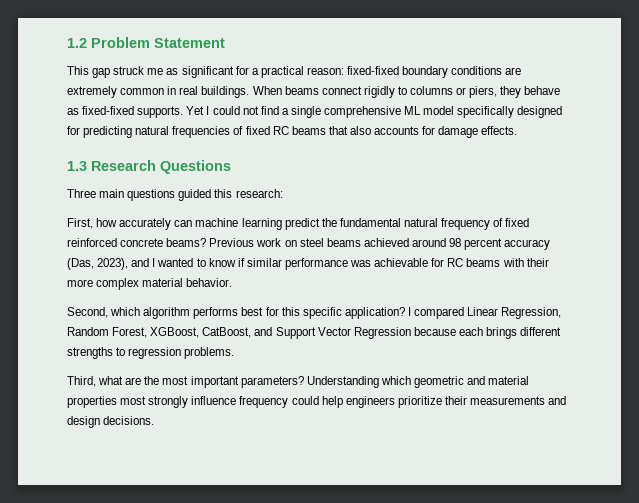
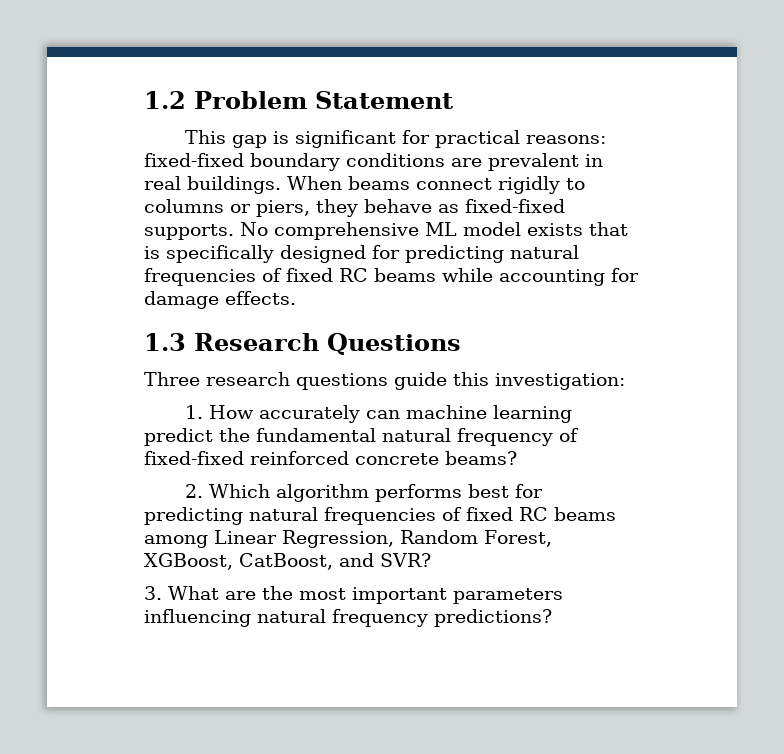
[113,66,344,78] struck me as significant for a practical reason: -> [273,130,607,148] is significant for practical reasons:
[67,86,165,98] extremely common -> [488,153,579,171] prevalent
[186,106,455,118] Yet I could not find a single comprehensive ML model -> [240,222,628,240] [144,246,160,259] No comprehensive ML model exists that is
[328,126,420,135] that also accounts -> [442,268,605,286] while accounting
[99,189,283,201] [67,218,118,229] main questions guided this research: // First, how -> [206,372,625,390] [185,405,255,419] research questions guide this investigation: // 1. How
[505,218,530,227] fixed -> [144,451,244,465] fixed-fixed
[209,238,551,250] [67,258,549,270] [67,278,233,290] [67,307,465,319] Previous work on steel beams achieved around 98 percent accuracy (Das, 2023), and I wanted to know if similar performance was achievable for RC beams with their more complex material behavior. // Second, which algorithm performs best for this specific application? I compared -> [185,484,544,502] [144,507,616,525] [144,535,208,548] // 2. Which algorithm performs best for predicting natural frequencies of fixed RC beams among
[275,327,562,339] [67,347,235,359] [67,376,530,388] [67,396,567,408] [67,416,155,428] Support Vector Regression because each brings different strengths to regression problems. // Third, what are the most important parameters? Understanding which geometric and material properties most strongly influence frequency could help engineers prioritize their measurements and design decisions. -> [380,553,431,567] [144,586,563,604] [144,609,552,627] SVR? // 3. What are the most important parameters influencing natural frequency predictions?

